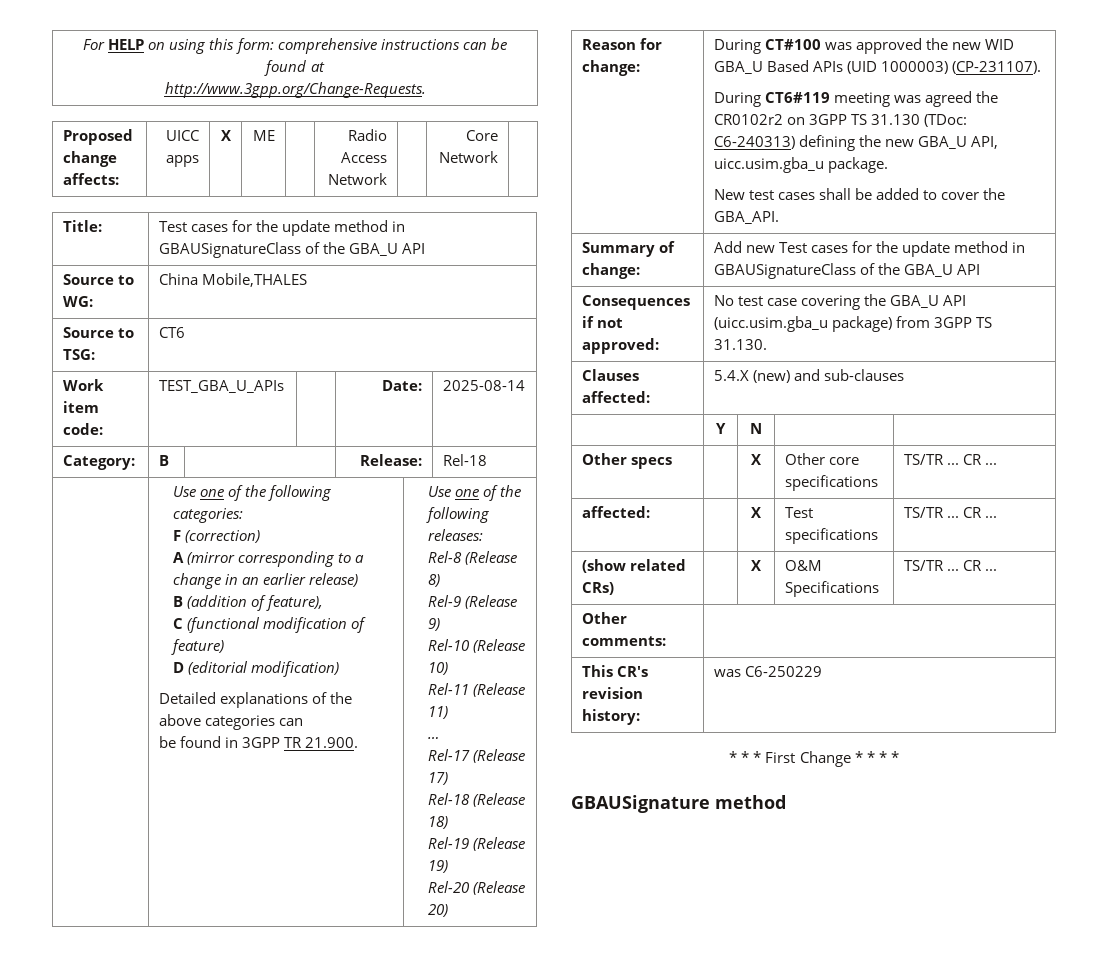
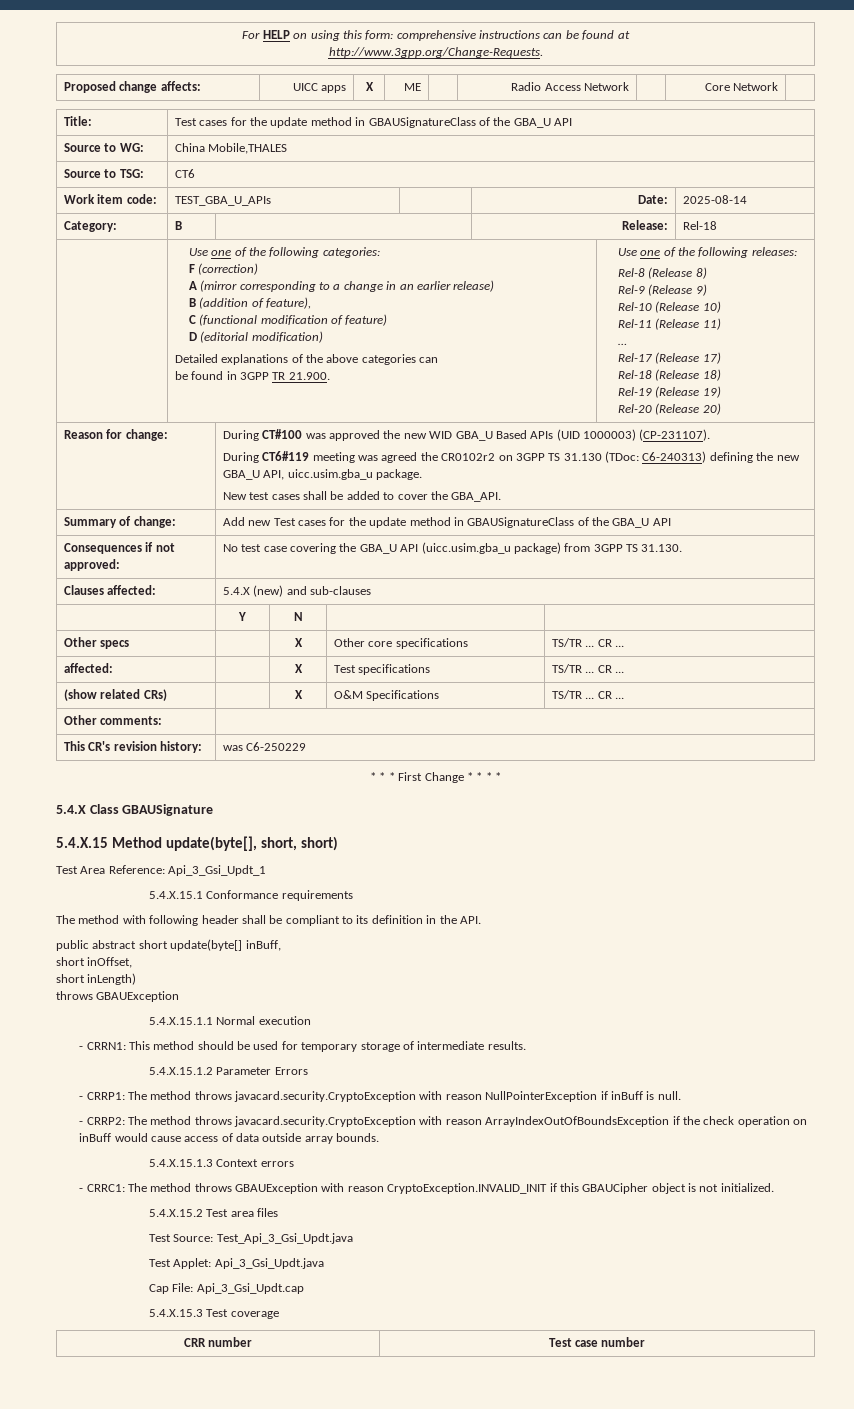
(899, 757) none -> [56,804,119,814] 5.4.X Class
[715,795,786,809] method -> [56,836,338,851] [56,865,267,876] [148,890,353,901] [56,915,481,926] [56,939,281,951] [56,957,133,968] [56,973,137,985] [56,991,180,1002] [148,1016,311,1025] [79,1041,526,1052] [148,1067,308,1075] [79,1091,681,1102] [79,1116,808,1127] [79,1133,380,1144] [148,1159,294,1167] [79,1183,774,1194] [148,1208,278,1217] [148,1233,353,1244] [148,1258,324,1269] [148,1283,304,1294] [148,1309,279,1319] [183,1337,253,1347] [548,1337,646,1347] // 5.4.X.15 Method update(byte[], short, short) // Test Area Reference: Api_3_Gsi_Updt_1 // 5.4.X.15.1 Conformance requirements // The method with following header shall be compliant to its definition in the API. // public abstract short update(byte[] inBuff, // short inOffset, // short inLength) // throws GBAUException // 5.4.X.15.1.1 Normal execution // - CRRN1: This method should be used for temporary storage of intermediate results. // 5.4.X.15.1.2 Parameter Errors // - CRRP1: The method throws javacard.security.CryptoException with reason NullPointerException if inBuff is null. // - CRRP2: The method throws javacard.security.CryptoException with reason ArrayIndexOutOfBoundsException if the check operation on inBuff would cause access of data outside array bounds. // 5.4.X.15.1.3 Context errors // - CRRC1: The method throws GBAUException with reason CryptoException.INVALID_INIT if this GBAUCipher object is not initialized. // 5.4.X.15.2 Test area files // Test Source: Test_Api_3_Gsi_Updt.java // Test Applet: Api_3_Gsi_Updt.java // Cap File: Api_3_Gsi_Updt.cap // 5.4.X.15.3 Test coverage // CRR number | Test case number

